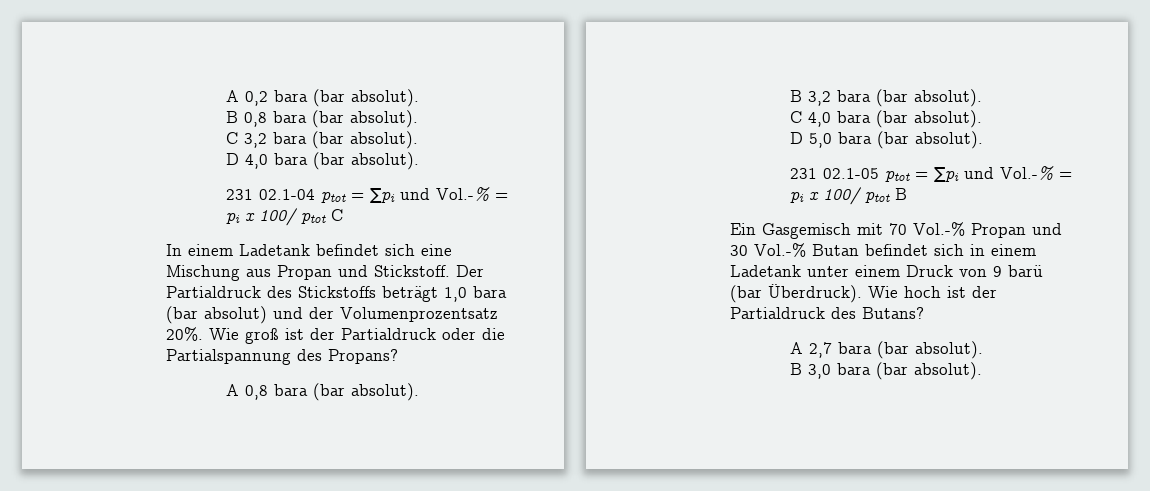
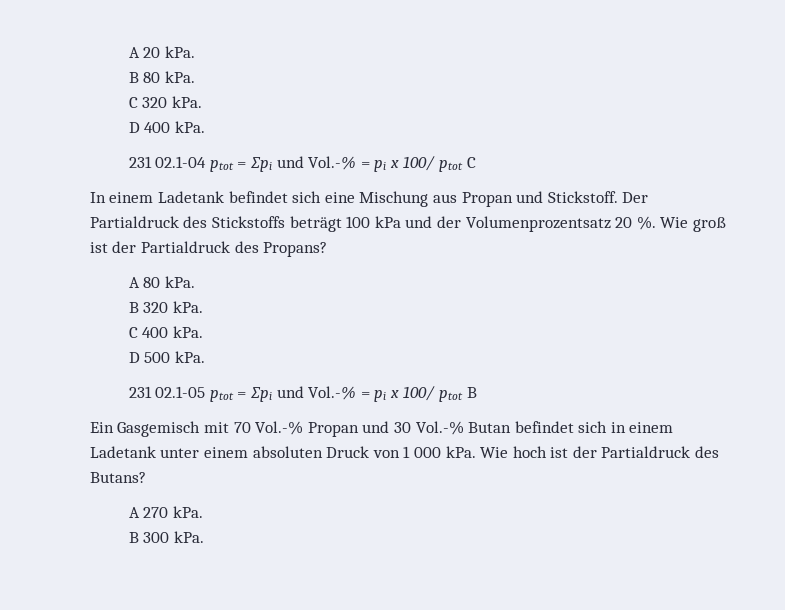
[225,89,419,107] [225,110,418,128] [225,131,418,149] [225,152,419,170] A 0,2 bara (bar absolut). // B 0,8 bara (bar absolut). // C 3,2 bara (bar absolut). // D 4,0 bara (bar absolut). -> [128,46,195,58] [128,71,195,83] [128,96,202,108] [128,121,205,133] A 20 kPa. // B 80 kPa. // C 320 kPa. // D 400 kPa.
[444,286,508,302] [166,306,268,324] 1,0 bara (bar absolut) -> [346,216,401,228] 100 kPa
[166,327,204,341] 20%. -> [615,216,656,230] 20 %.
[442,328,506,340] [166,349,292,365] oder die Partialspannung -> (230, 247) none
[244,383,419,401] [789,89,982,107] [789,110,982,128] [789,131,983,149] 0,8 bara (bar absolut). // B 3,2 bara (bar absolut). // C 4,0 bara (bar absolut). // D 5,0 bara (bar absolut). -> [143,276,195,288] [128,301,203,313] [128,326,203,338] [128,351,205,363] 80 kPa. // B 320 kPa. // C 400 kPa. // D 500 kPa.
(901, 271) none -> [252,446,323,458] absoluten
[993,265,1044,277] [730,284,863,303] 9 barü (bar Überdruck). -> [403,446,476,458] 1 000 kPa.
[808,341,983,359] [789,362,982,380] 2,7 bara (bar absolut). // B 3,0 bara (bar absolut). -> [143,506,203,518] [128,531,204,543] 270 kPa. // B 300 kPa.

